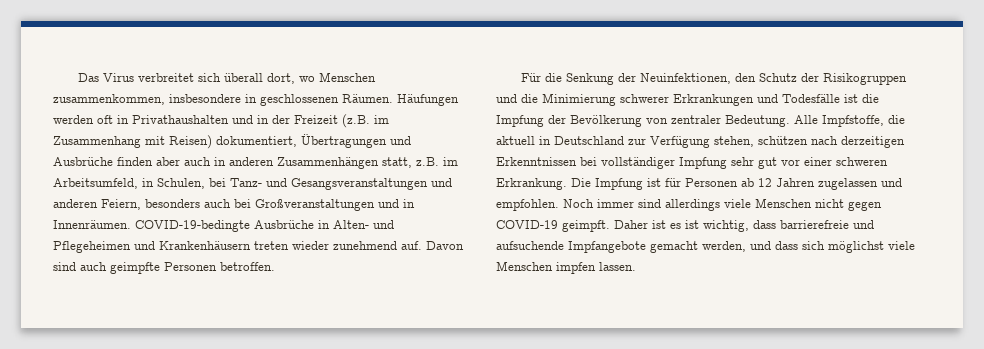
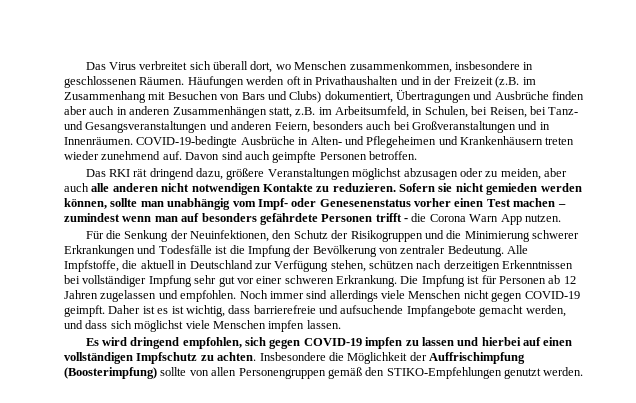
[169,135,212,149] Reisen) -> [167,91,322,103] Besuchen von Bars und Clubs)
(226, 182) none -> [489,106,546,118] Reisen, bei
(275, 266) none -> [85,168,568,180] [64,183,582,195] [64,198,566,210] [64,213,561,225] // Das RKI rät dringend dazu, größere Veranstaltungen möglichst abzusagen oder zu meiden, aber auch alle anderen nicht notwendigen Kontakte zu reduzieren. Sofern sie nicht gemieden werden können, sollte man unabhängig vom Impf- oder Genesenenstatus vorher einen Test machen – zumindest wenn man auf besonders gefährdete Personen trifft - die Corona Warn App nutzen.
(636, 266) none -> [85,337,573,349] [64,352,525,364] [64,367,584,379] // Es wird dringend empfohlen, sich gegen COVID-19 impfen zu lassen und hierbei auf einen vollständigen Impfschutz zu achten. Insbesondere die Möglichkeit der Auffrischimpfung (Boosterimpfung) sollte von allen Personengruppen gemäß den STIKO-Empfehlungen genutzt werden.

